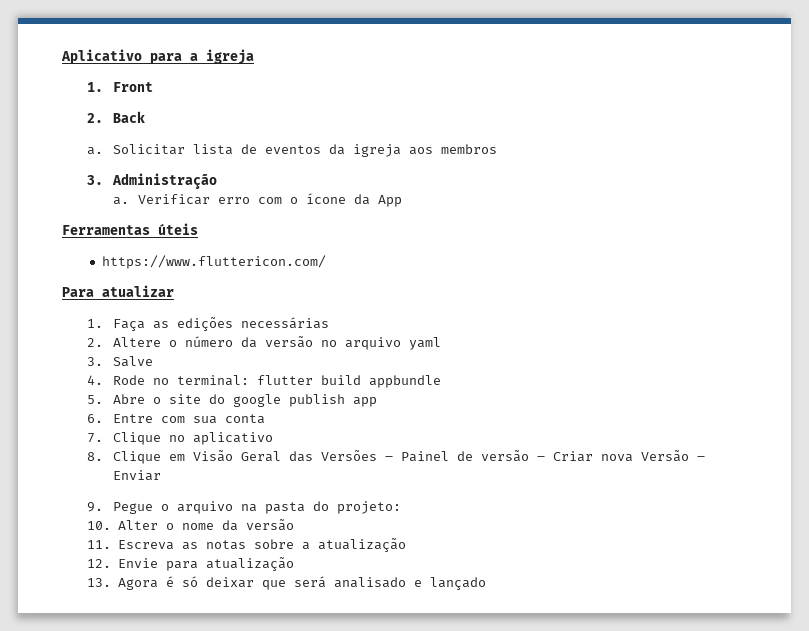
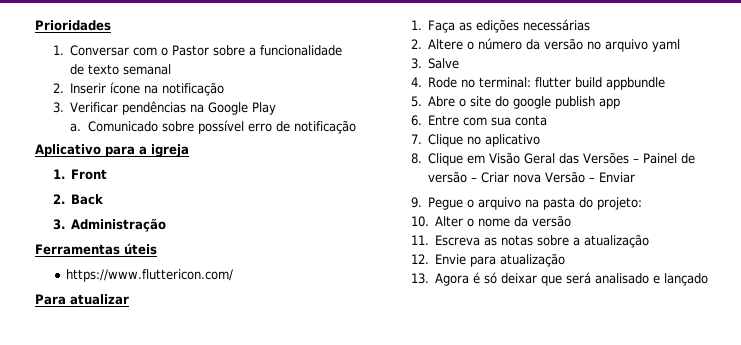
(61, 56) none -> [35,20,111,31] [52,45,343,56] [70,64,172,75] [52,82,225,96] [52,101,277,115] [70,120,356,134] Prioridades // 1. Conversar com o Pastor sobre a funcionalidade de texto semanal // 2. Inserir ícone na notificação // 3. Verificar pendências na Google Play // a. Comunicado sobre possível erro de notificação //
[87,144,497,157] [87,173,217,189] [112,193,403,207] a. Solicitar lista de eventos da igreja aos membros // 3. Administração // a. Verificar erro com o ícone da App -> [52,218,166,232] 3. Administração

